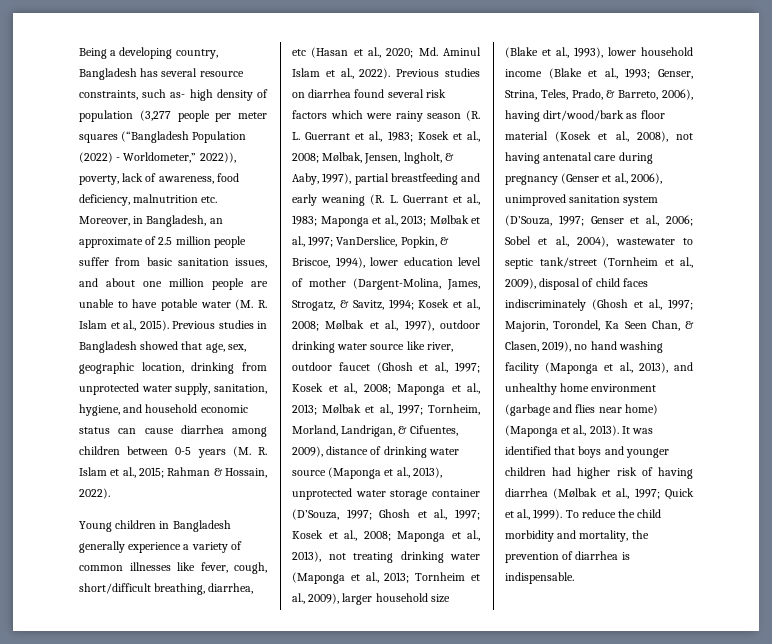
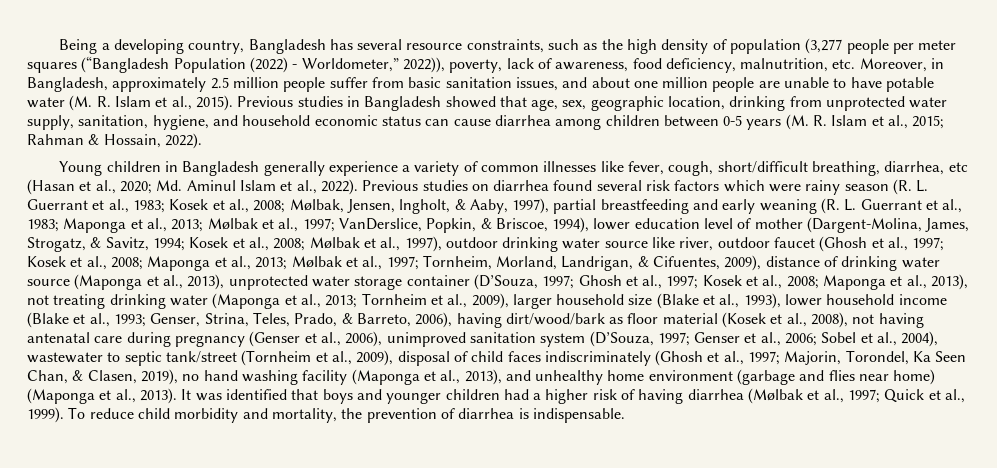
[170,92,186,98] as- -> [583,39,623,50] as the
[133,194,199,203] malnutrition -> [740,58,829,72] malnutrition,
[209,218,223,224] [79,236,157,248] an approximate of -> [112,77,207,92] approximately
(572, 471) none -> [533,393,542,400] a
[618,509,636,518] the -> (134, 413) none

